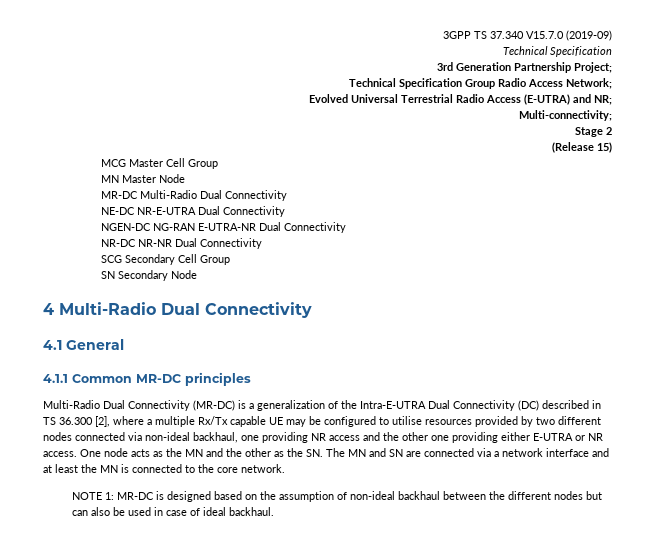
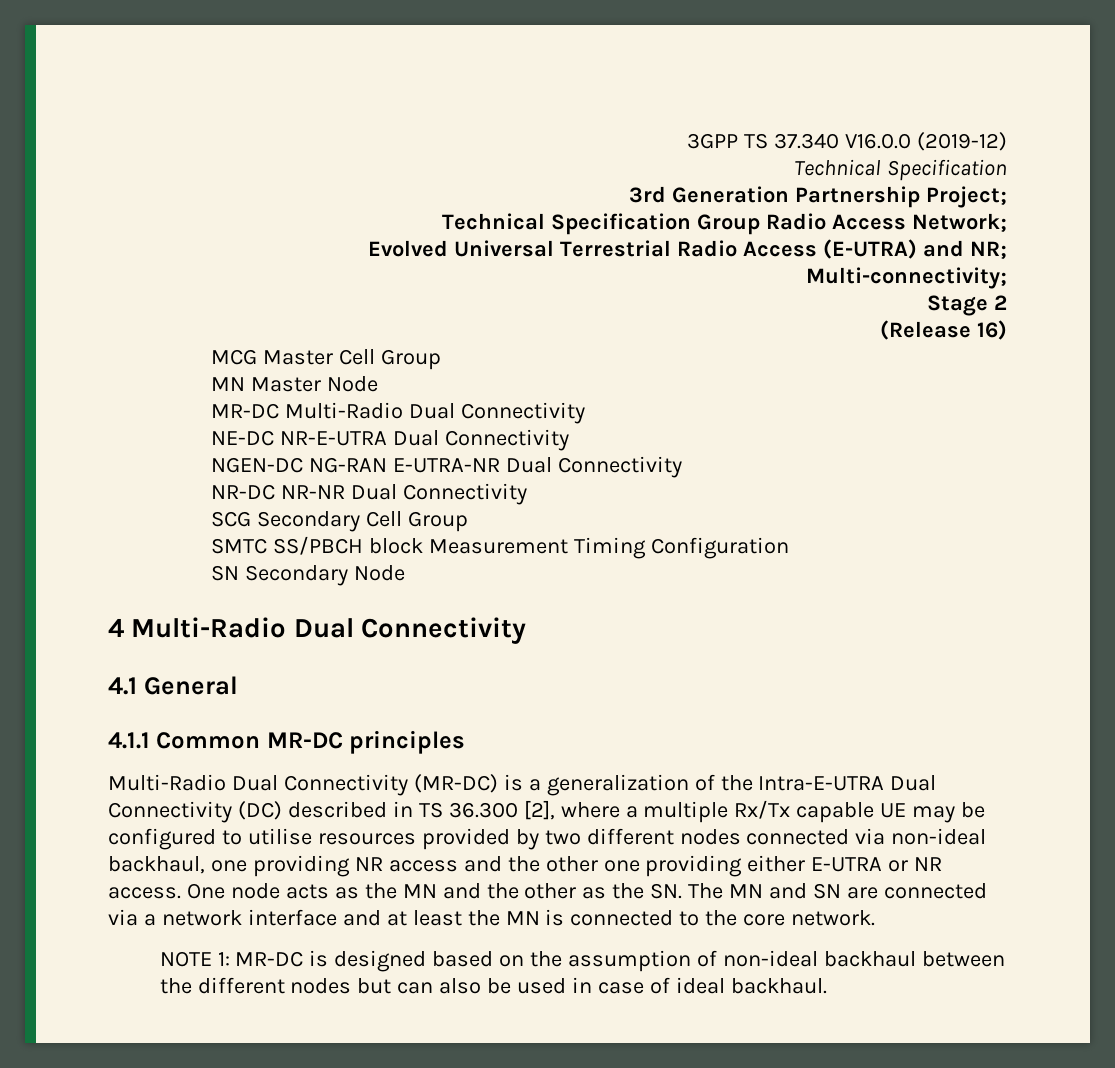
[526,30,612,41] V15.7.0 (2019-09) -> [845,132,1008,151] V16.0.0 (2019-12)
[597,142,612,153] 15) -> [977,320,1007,340] 16)
(230, 260) none -> [211,536,789,559] // SMTC SS/PBCH block Measurement Timing Configuration

